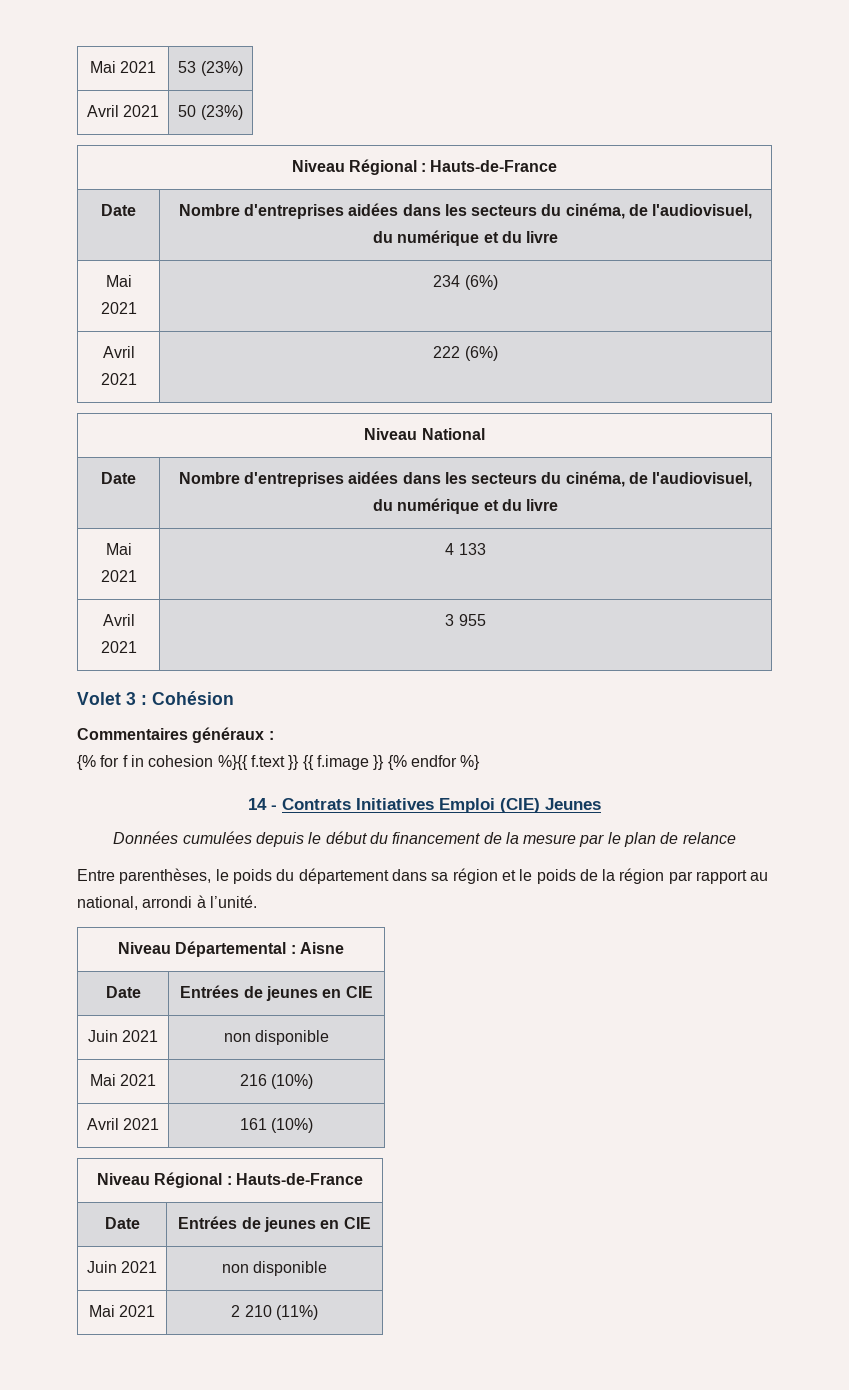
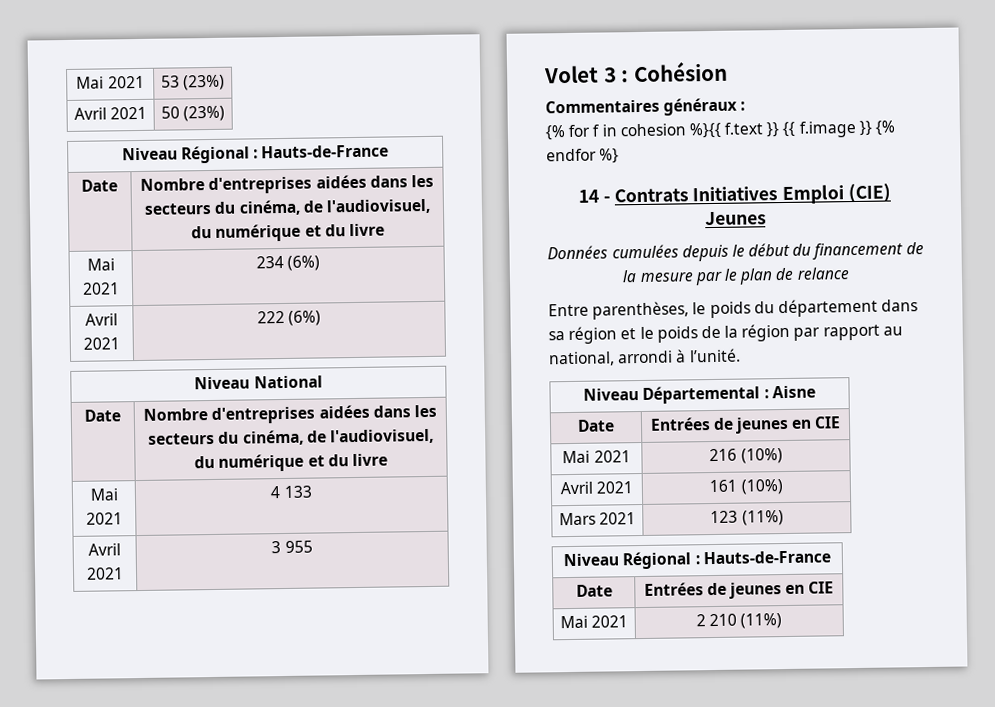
[87,1030,159,1042] [223,1030,330,1045] // Juin 2021 | non disponible -> (842, 422) none
(314, 1125) none -> [558,512,637,526] [710,510,784,526] // Mars 2021 | 123 (11%)
[86,1261,158,1273] [221,1261,328,1276] // Juin 2021 | non disponible -> (835, 587) none

